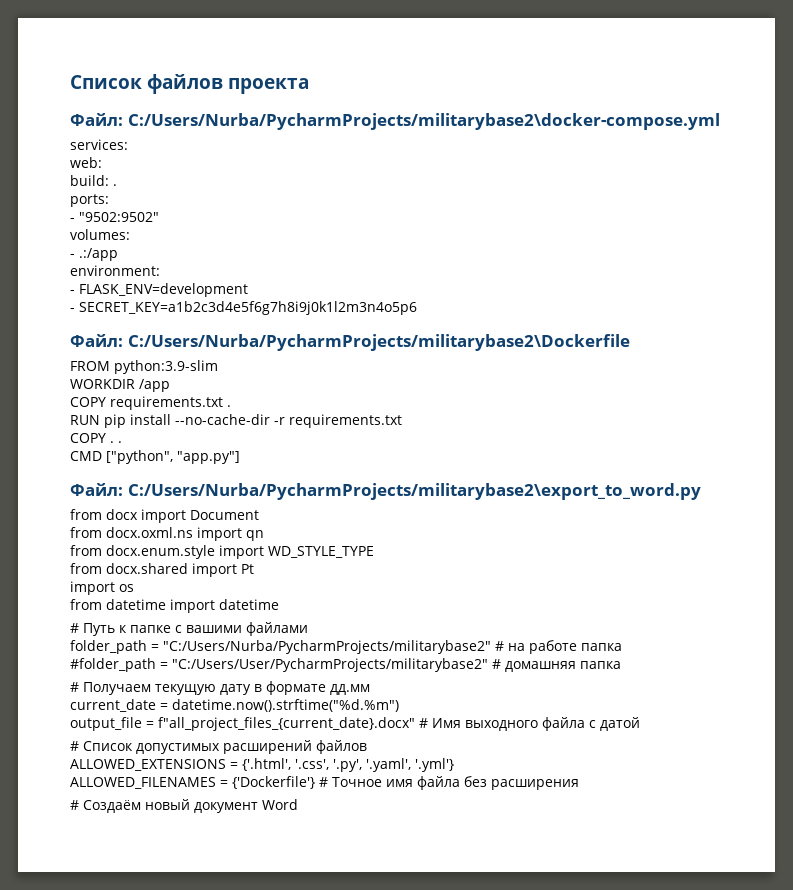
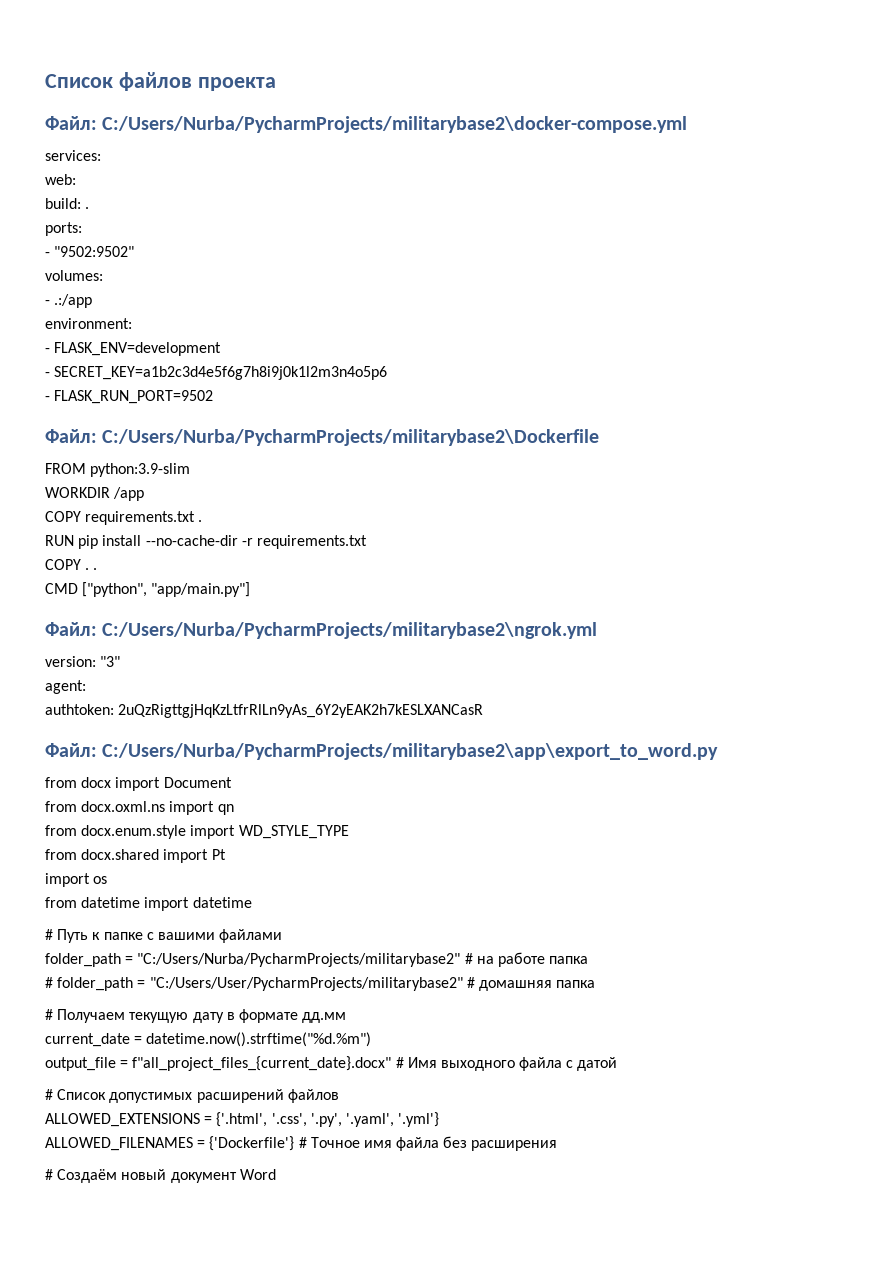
(417, 308) none -> [45,390,214,404] // - FLASK_RUN_PORT=9502
[177,451,240,464] [70,483,701,500] "app.py"] // Файл: C:/Users/Nurba/PycharmProjects/militarybase2\export_to_word.py -> [151,582,251,597] [45,622,598,639] [45,656,121,667] [45,680,86,694] [45,704,484,718] [45,743,719,760] "app/main.py"] // Файл: C:/Users/Nurba/PycharmProjects/militarybase2\ngrok.yml // version: "3" // agent: // authtoken: 2uQzRigttgjHqKzLtfrRlLn9yAs_6Y2yEAK2h7kESLXANCasR // Файл: C:/Users/Nurba/PycharmProjects/militarybase2\app\export_to_word.py
[70,658,156,672] #folder_path -> [45,977,134,991] # folder_path

